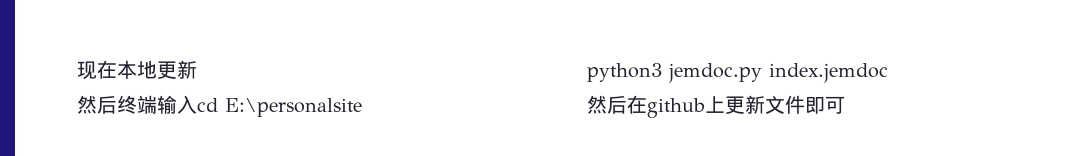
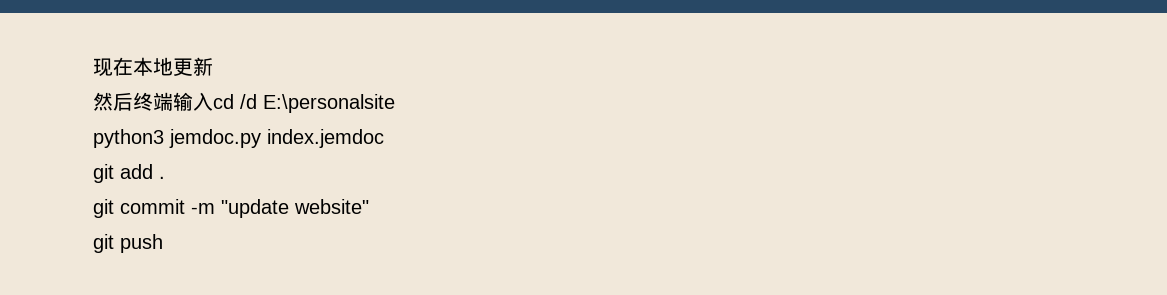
(218, 105) none -> [240,94,257,109] /d
[587,95,845,118] 然后在github上更新文件即可 -> [93,164,165,183] [93,199,369,218] [93,234,163,253] git add . // git commit -m "update website" // git push

